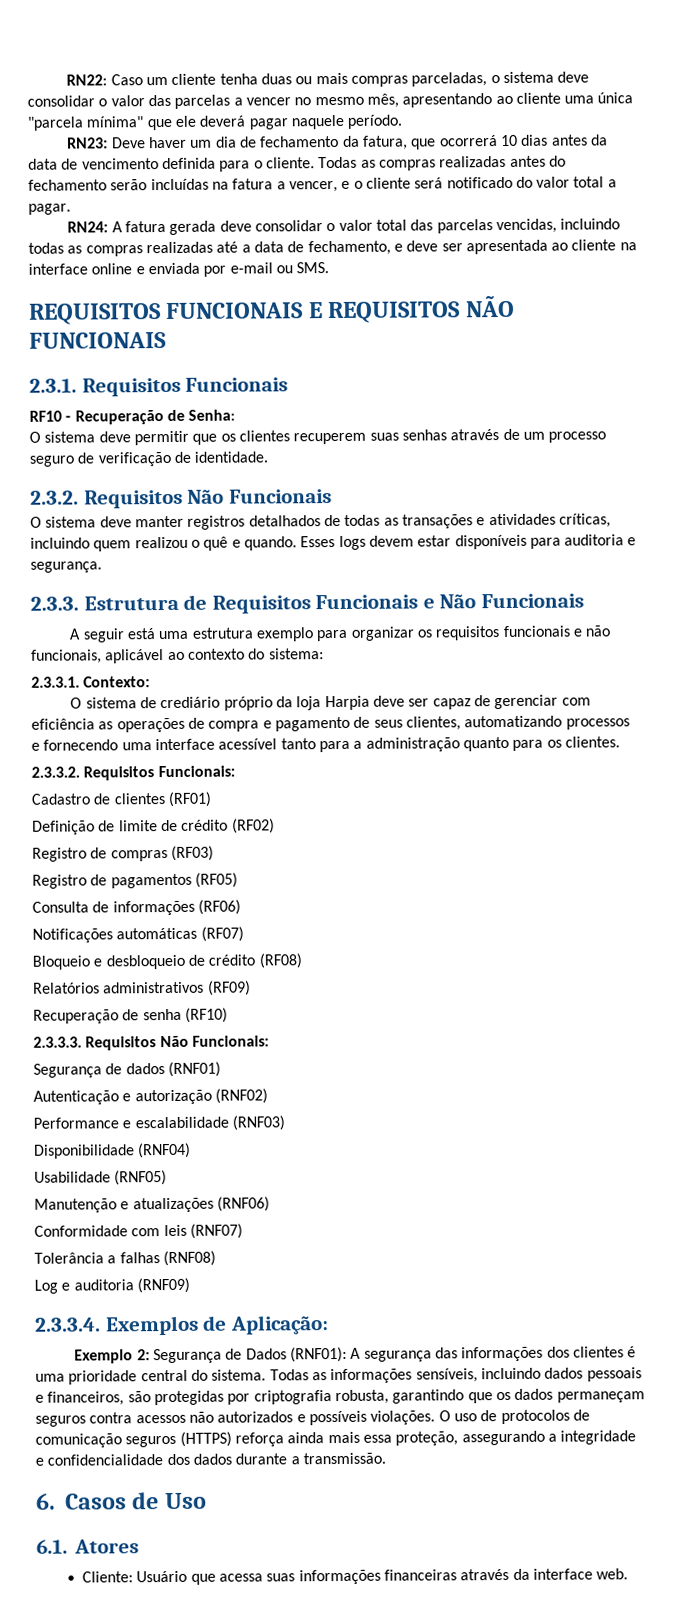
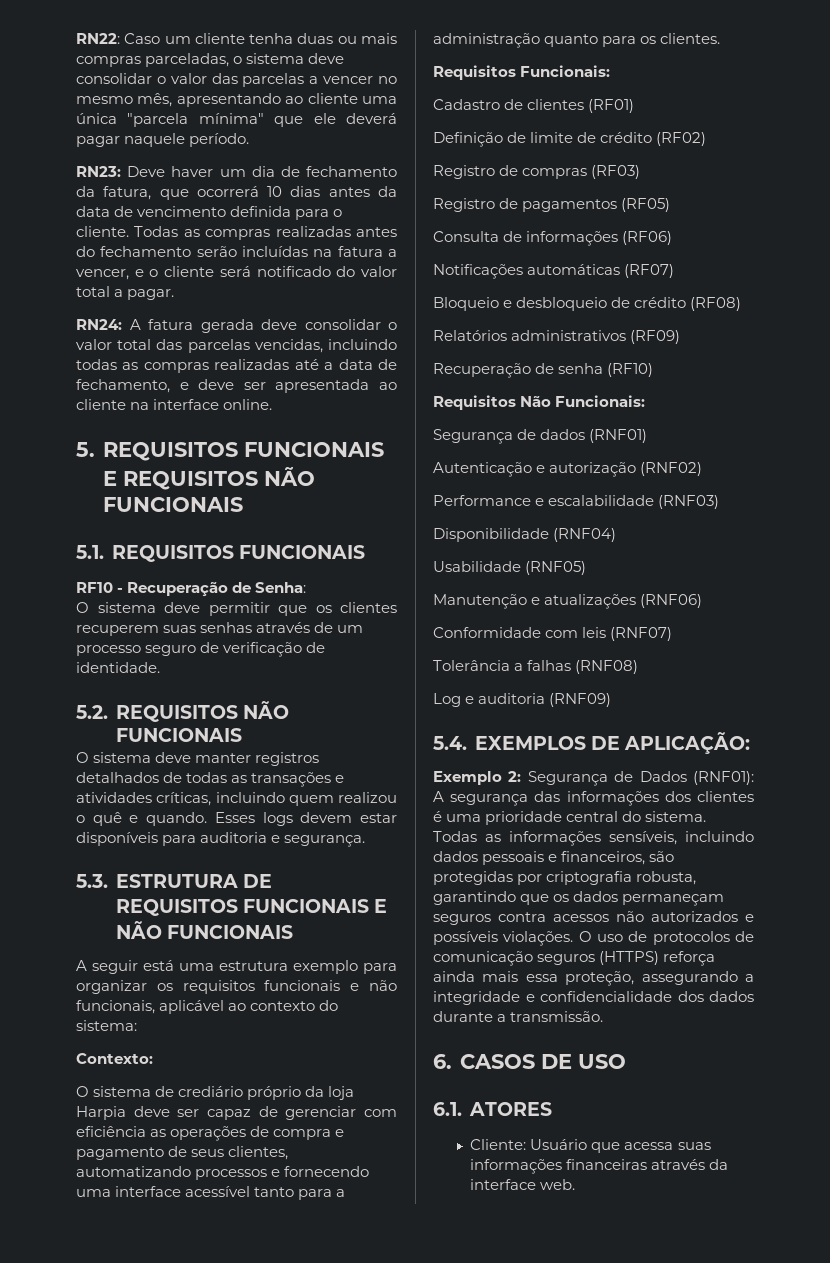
[91,262,330,277] online e enviada por e-mail ou SMS. // -> [223,399,273,410] [76,442,95,457] online. // 5.
[29,377,289,397] 2.3.1. Requisitos Funcionais -> [76,545,365,562] 5.1. REQUISITOS FUNCIONAIS
[30,489,332,509] 2.3.2. Requisitos Não Funcionais -> [76,701,289,722] [115,728,242,742] 5.2. REQUISITOS NÃO FUNCIONAIS
[30,593,584,614] 2.3.3. Estrutura de Requisitos Funcionais e Não Funcionais -> [76,874,272,888] [115,899,387,916] [115,921,293,939] 5.3. ESTRUTURA DE REQUISITOS FUNCIONAIS E NÃO FUNCIONAIS
[31,676,80,688] 2.3.3.1. -> (137, 1025) none
[31,766,80,778] 2.3.3.2. -> (721, 38) none
[33,1036,82,1048] 2.3.3.3. -> (654, 370) none
[35,1315,329,1336] 2.3.3.4. Exemplos de Aplicação: -> [433,732,750,754] 5.4. EXEMPLOS DE APLICAÇÃO:
[64,1492,207,1510] Casos de Uso -> [459,1054,626,1069] CASOS DE USO
[74,1539,139,1554] Atores -> [468,1102,552,1116] ATORES

